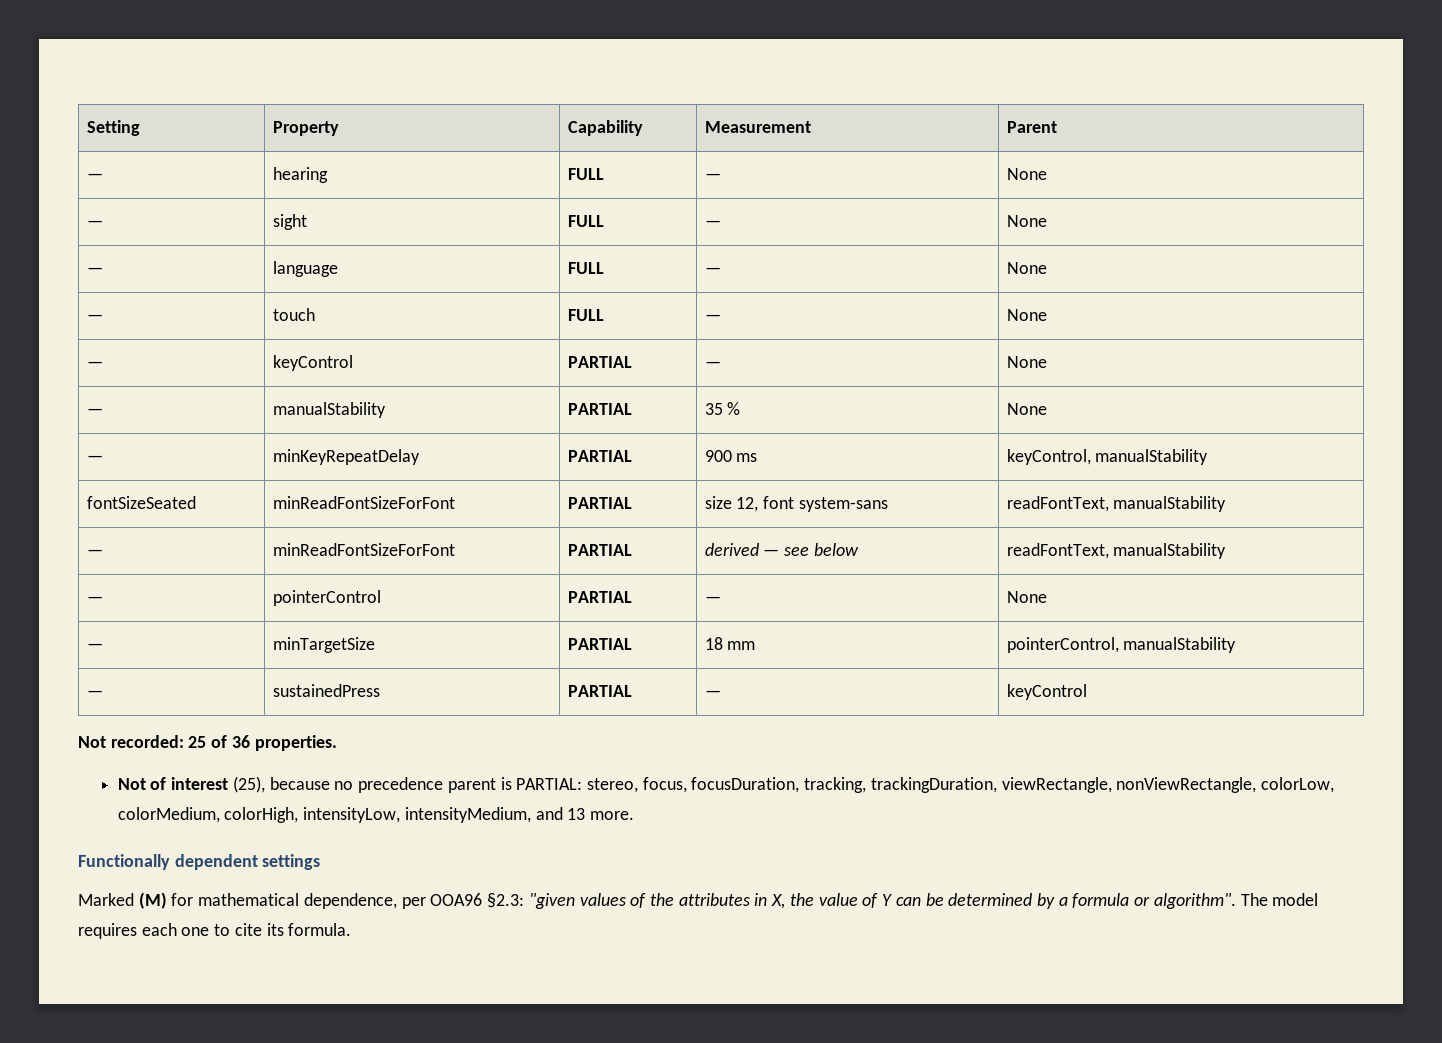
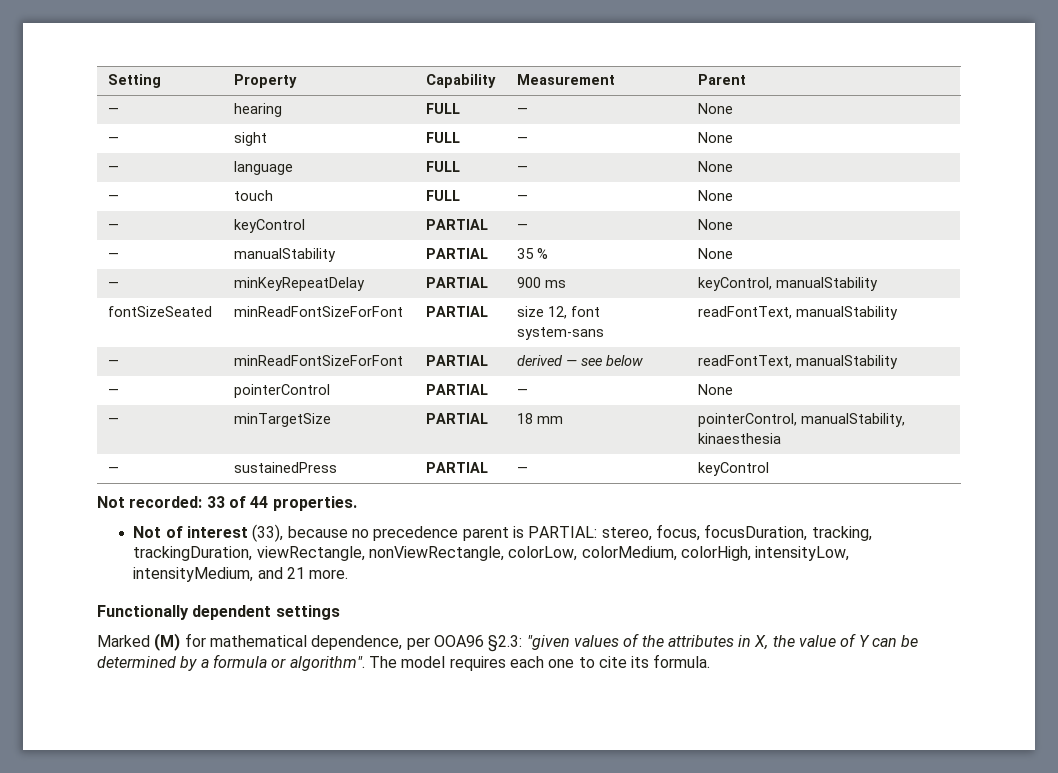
[1123,637,1237,653] manualStability -> [800,413,905,427] [697,433,781,444] manualStability, kinaesthesia
[188,735,250,748] 25 of 36 -> [206,496,269,508] 33 of 44
[232,776,265,793] (25), -> [252,524,284,542] (33),
[567,808,586,820] 13 -> [287,567,306,579] 21

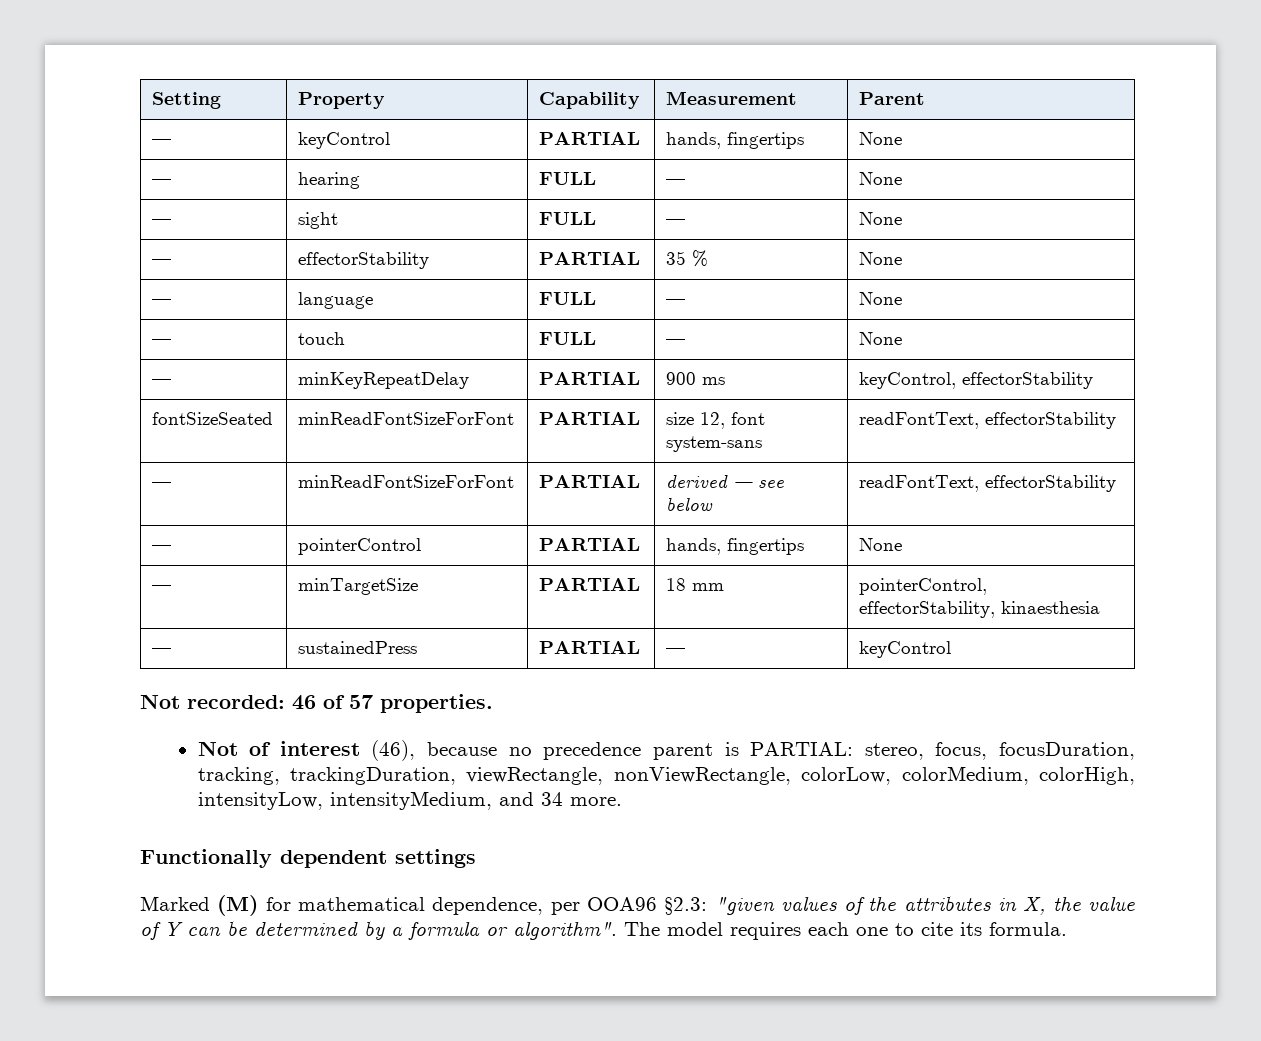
(746, 79) none -> [152,139,172,145] [298,132,391,149] [539,132,641,145] [666,132,805,149] [859,132,903,145] // — | keyControl | PARTIAL | hands, fingertips | None
(733, 137) none -> [152,259,172,265] [298,252,430,269] [539,252,641,265] [666,250,709,267] [859,252,903,265] // — | effectorStability | PARTIAL | 35 % | None
[107,224,119,230] [233,219,305,233] [425,219,488,230] [516,224,528,230] [697,219,733,230] [107,253,119,259] [233,248,336,262] [425,248,488,259] [516,248,548,259] [697,248,733,259] // — | keyControl | PARTIAL | — | None // — | manualStability | PARTIAL | 35 % | None -> (903, 338) none
[775,277,878,291] manualStability -> [962,372,1094,389] effectorStability
[795,306,898,320] manualStability -> [985,412,1117,429] effectorStability
[795,355,898,369] manualStability -> [985,475,1117,492] effectorStability
[516,389,528,395] — -> [666,538,805,555] hands, fingertips
[800,413,905,427] manualStability, -> [859,601,996,618] effectorStability,
[206,496,269,508] 33 of 44 -> [292,695,373,710] 46 of 57
[252,524,284,542] (33), -> [371,740,416,761] (46),
[287,567,306,579] 21 -> [540,792,563,806] 34

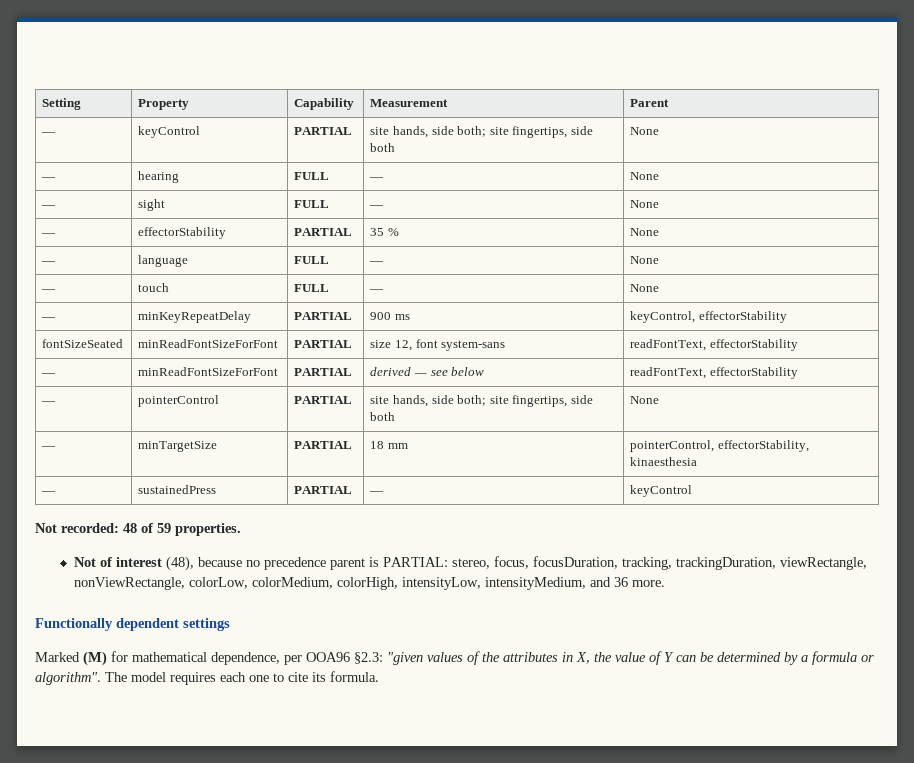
[666,132,805,149] hands, fingertips -> [370,126,593,138] [370,143,396,152] site hands, side both; site fingertips, side both
[666,538,805,555] hands, fingertips -> [370,395,593,407] [370,412,396,421] site hands, side both; site fingertips, side both
[292,695,373,710] 46 of 57 -> [123,523,171,533] 48 of 59
[371,740,416,761] (46), -> [166,556,195,571] (48),
[540,792,563,806] 34 -> [614,577,629,587] 36

